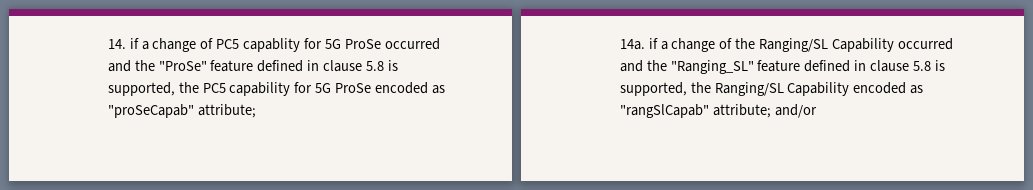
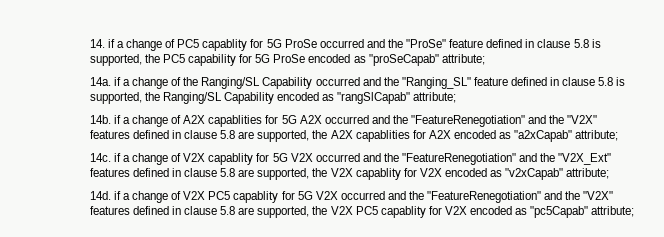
[774,104,817,118] and/or -> [89,115,598,127] [89,130,619,142] [89,153,612,165] [89,168,610,180] [89,191,614,203] [89,206,635,218] // 14b. if a change of A2X capablities for 5G A2X occurred and the "FeatureRenegotiation" and the "V2X" features defined in clause 5.8 are supported, the A2X capablities for A2X encoded as "a2xCapab" attribute; // 14c. if a change of V2X capablity for 5G V2X occurred and the "FeatureRenegotiation" and the "V2X_Ext" features defined in clause 5.8 are supported, the V2X capablity for V2X encoded as "v2xCapab" attribute; // 14d. if a change of V2X PC5 capablity for 5G V2X occurred and the "FeatureRenegotiation" and the "V2X" features defined in clause 5.8 are supported, the V2X PC5 capablity for V2X encoded as "pc5Capab" attribute;

